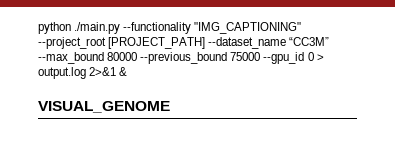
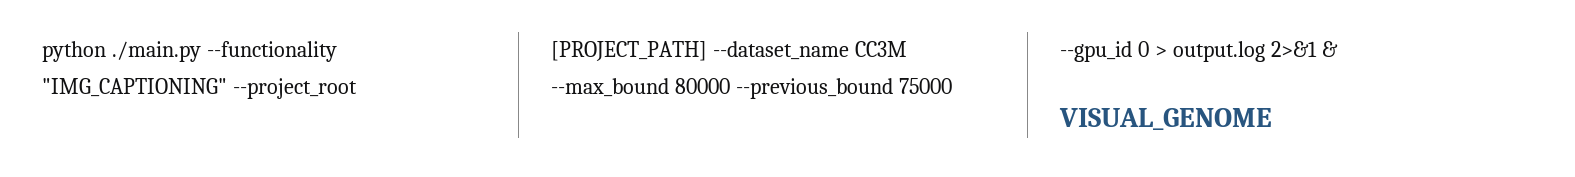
[289,37,330,46] “CC3M” -> [854,41,907,57] CC3M

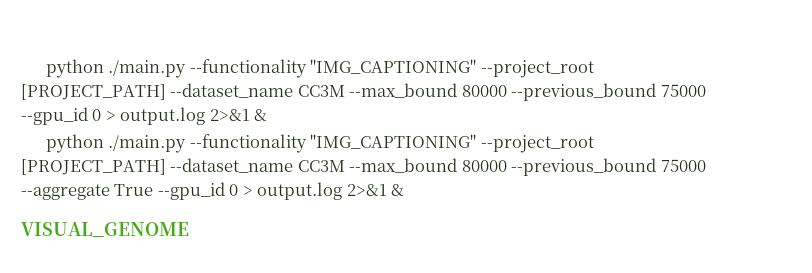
(1338, 49) none -> [45,134,594,153] [21,158,706,176] [21,182,405,200] // python ./main.py --functionality "IMG_CAPTIONING" --project_root [PROJECT_PATH] --dataset_name CC3M --max_bound 80000 --previous_bound 75000 --aggregate True --gpu_id 0 > output.log 2>&1 &

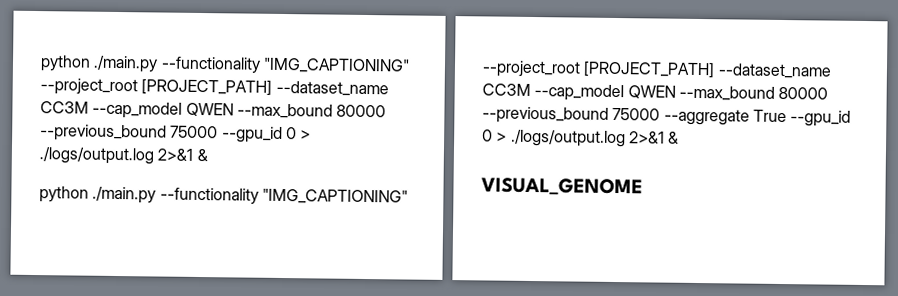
[45,59,594,78] [21,83,345,100] python ./main.py --functionality "IMG_CAPTIONING" --project_root [PROJECT_PATH] --dataset_name CC3M -> [40,55,410,74] [40,78,389,97] [40,101,234,119] python ./main.py --functionality "IMG_CAPTIONING" --project_root [PROJECT_PATH] --dataset_name CC3M --cap_model QWEN
[120,107,206,125] output.log -> [39,147,154,165] ./logs/output.log
(345, 166) none -> [534,84,676,102] --cap_model QWEN
[257,182,343,200] output.log -> [510,129,626,148] ./logs/output.log

